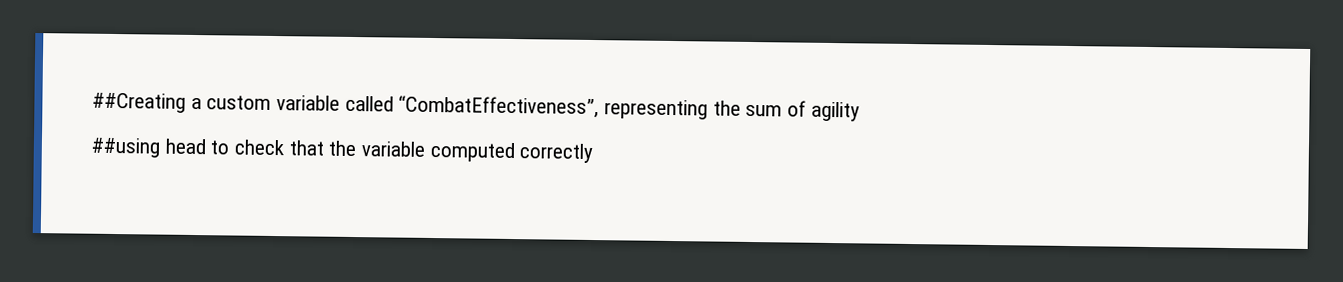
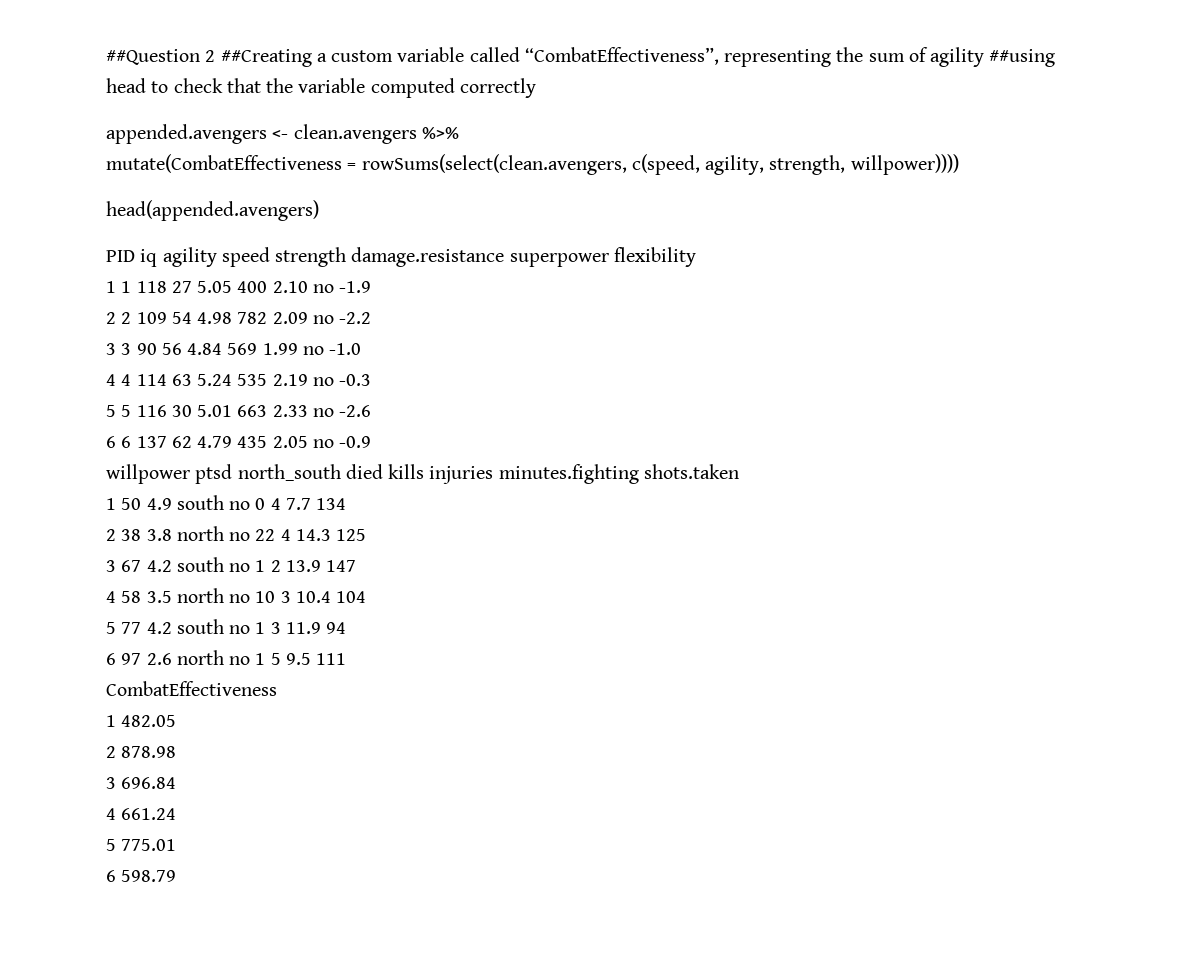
(92, 102) none -> [106,49,216,65] ##Question 2
(860, 111) // -> (985, 57) none
(594, 153) none -> [106,124,459,144] [106,154,959,175] [106,200,319,221] [106,247,696,267] [106,281,372,293] [106,312,372,324] [106,343,362,355] [106,374,372,386] [106,405,372,417] [106,436,372,448] [106,464,739,484] [106,495,347,510] [106,526,367,541] [106,557,357,572] [106,588,367,603] [106,619,347,634] [106,650,347,665] [106,681,277,696] [106,715,177,727] [106,746,177,758] [106,777,177,789] [106,808,177,820] [106,839,177,851] [106,870,177,882] // appended.avengers <- clean.avengers %>% // mutate(CombatEffectiveness = rowSums(select(clean.avengers, c(speed, agility, strength, willpower)))) // head(appended.avengers) // PID iq agility speed strength damage.resistance superpower flexibility // 1 1 118 27 5.05 400 2.10 no -1.9 // 2 2 109 54 4.98 782 2.09 no -2.2 // 3 3 90 56 4.84 569 1.99 no -1.0 // 4 4 114 63 5.24 535 2.19 no -0.3 // 5 5 116 30 5.01 663 2.33 no -2.6 // 6 6 137 62 4.79 435 2.05 no -0.9 // willpower ptsd north_south died kills injuries minutes.fighting shots.taken // 1 50 4.9 south no 0 4 7.7 134 // 2 38 3.8 north no 22 4 14.3 125 // 3 67 4.2 south no 1 2 13.9 147 // 4 58 3.5 north no 10 3 10.4 104 // 5 77 4.2 south no 1 3 11.9 94 // 6 97 2.6 north no 1 5 9.5 111 // CombatEffectiveness // 1 482.05 // 2 878.98 // 3 696.84 // 4 661.24 // 5 775.01 // 6 598.79

